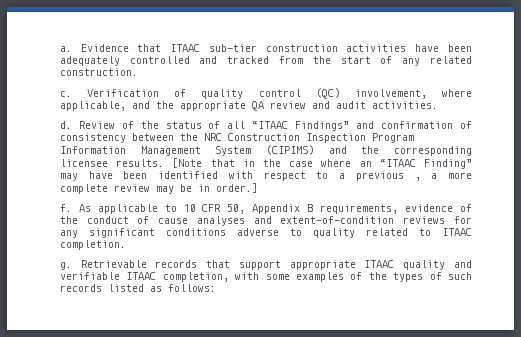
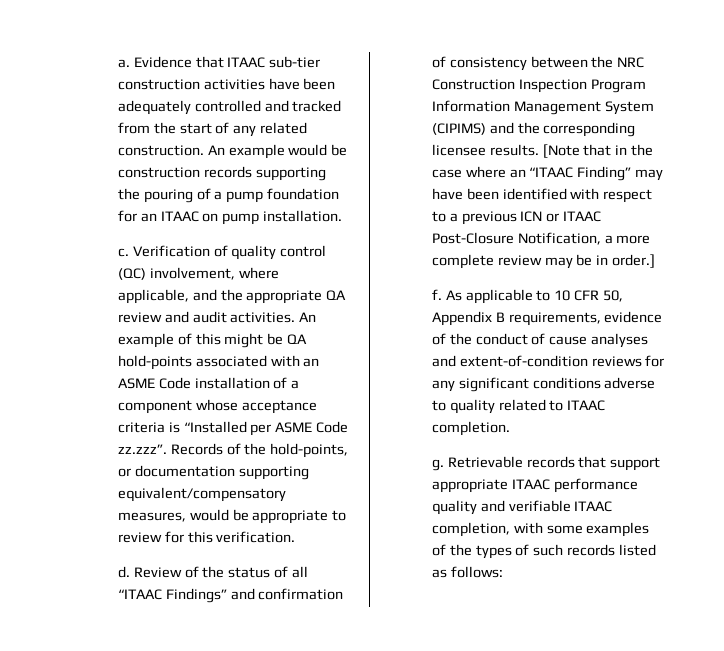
(138, 72) none -> [207,144,348,159] [117,166,326,181] [117,188,340,203] [117,210,343,225] An example would be construction records supporting the pouring of a pump foundation for an ITAAC on pump installation.
(438, 105) none -> [299,312,317,322] [117,333,308,348] [117,355,320,370] [117,377,300,389] [117,399,317,414] [117,421,349,436] [117,443,349,458] [117,465,309,480] [117,487,286,502] [117,509,347,524] [117,531,296,543] An example of this might be QA hold-points associated with an ASME Code installation of a component whose acceptance criteria is “Installed per ASME Code zz.zzz”. Records of the hold-points, or documentation supporting equivalent/compensatory measures, would be appropriate to review for this verification.
[414,177,421,181] , -> [520,211,602,222] [431,232,601,245] ICN or ITAAC Post-Closure Notification,
(395, 264) none -> [553,478,638,493] performance

